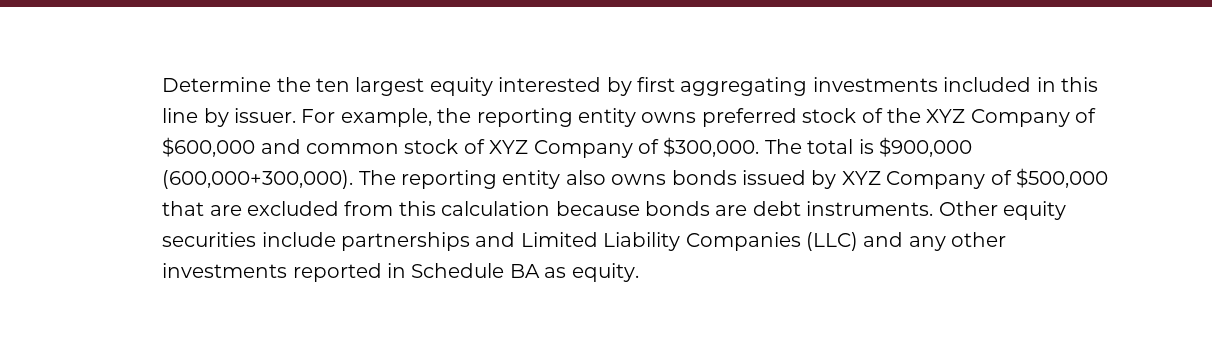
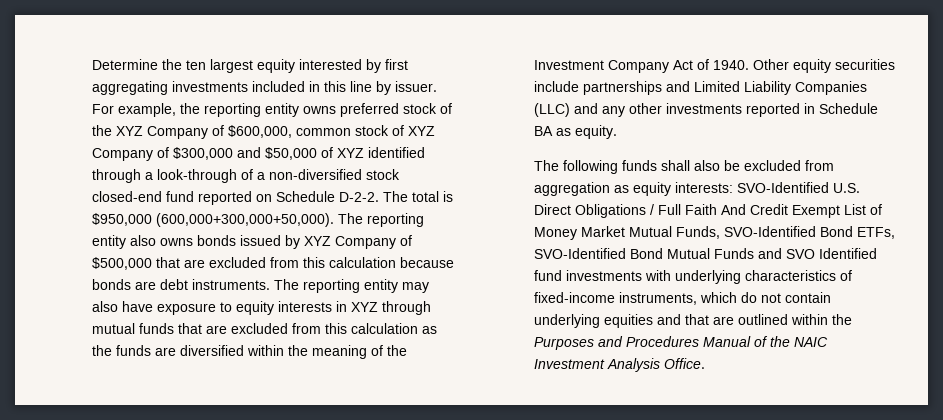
[162,137,301,157] $600,000 and -> [228,125,293,138] $600,000,
[663,137,760,157] $300,000. -> [173,147,426,160] [92,169,401,183] [92,191,380,205] $300,000 and $50,000 of XYZ identified through a look-through of a non-diversified stock closed-end fund reported on Schedule D-2-2.
[878,137,972,157] [162,170,354,189] $900,000 (600,000+300,000). -> [92,213,335,227] $950,000 (600,000+300,000+50,000).
(934, 208) none -> [274,279,430,293] [92,301,432,315] [92,323,438,334] [92,345,408,359] [534,59,750,73] The reporting entity may also have exposure to equity interests in XYZ through mutual funds that are excluded from this calculation as the funds are diversified within the meaning of the Investment Company Act of 1940.
(639, 272) none -> [534,160,835,174] [534,182,861,196] [534,204,883,218] [534,226,896,240] [534,248,878,259] [534,270,853,284] [534,292,832,305] [534,314,853,328] [534,336,829,350] [534,358,706,372] // The following funds shall also be excluded from aggregation as equity interests: SVO-Identified U.S. Direct Obligations / Full Faith And Credit Exempt List of Money Market Mutual Funds, SVO-Identified Bond ETFs, SVO-Identified Bond Mutual Funds and SVO Identified fund investments with underlying characteristics of fixed-income instruments, which do not contain underlying equities and that are outlined within the Purposes and Procedures Manual of the NAIC Investment Analysis Office.

